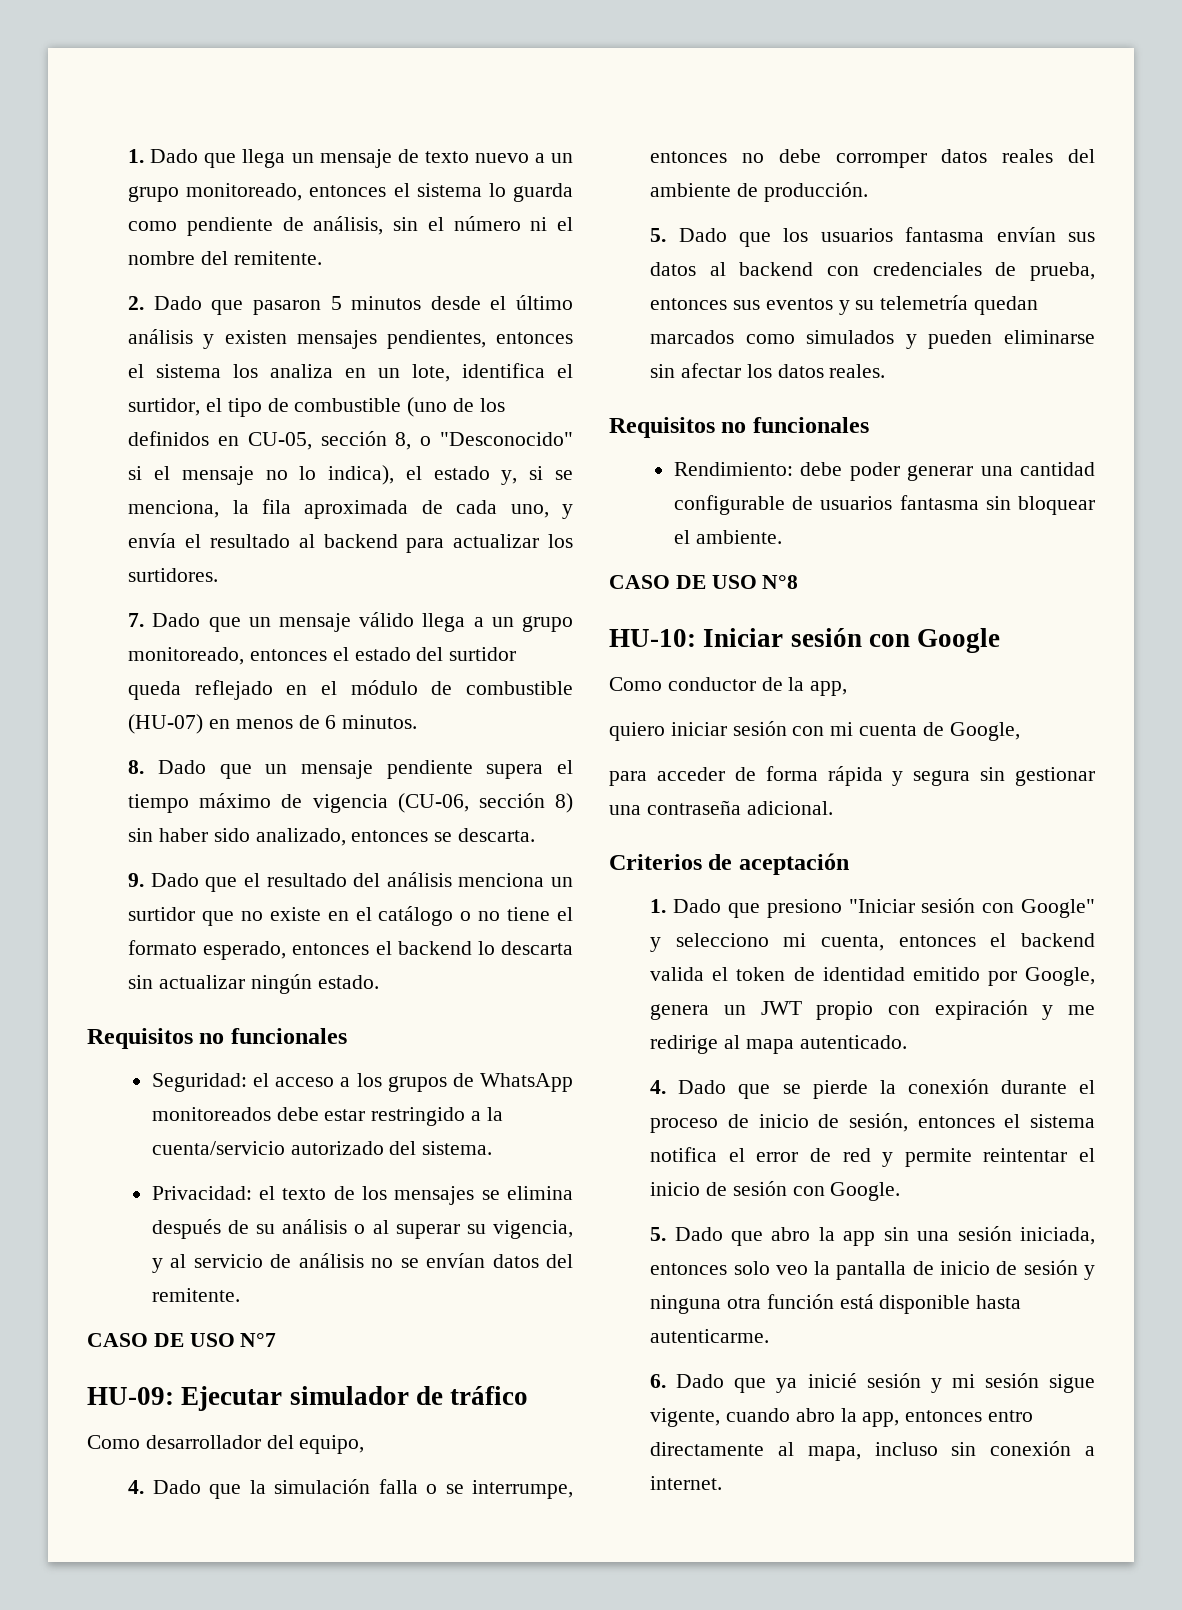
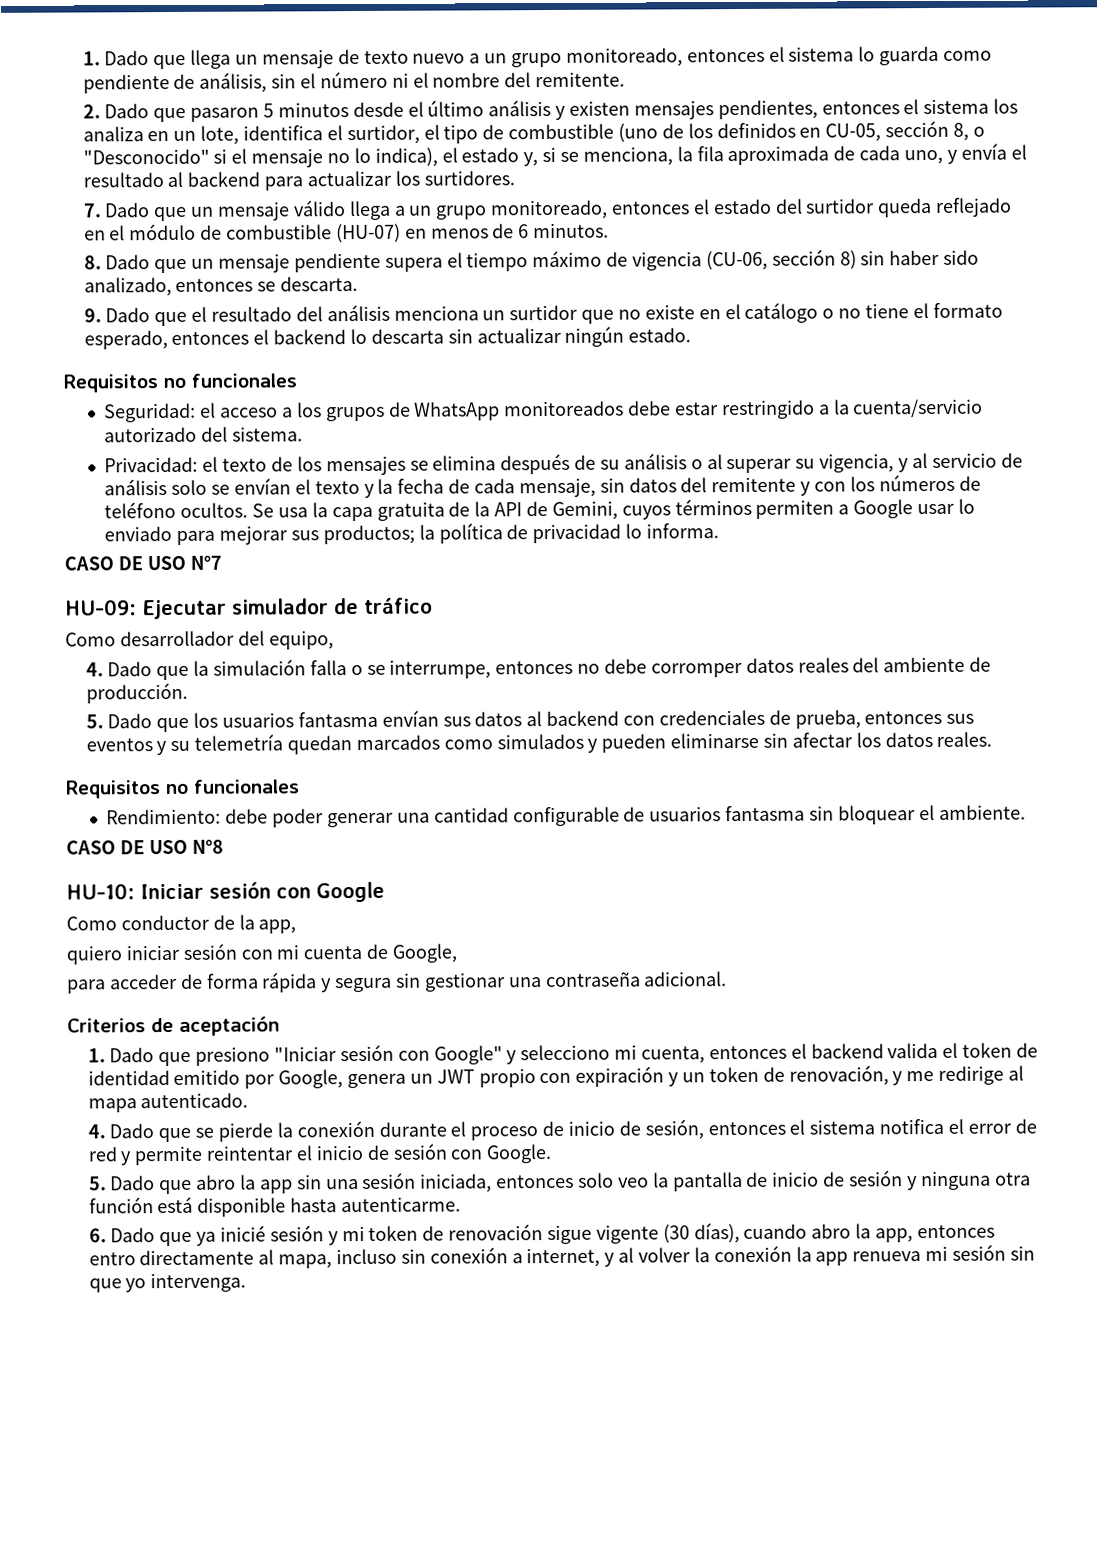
[371,1258,394,1268] no -> [171,479,208,495] solo
[492,1254,573,1268] [151,1288,240,1302] datos del remitente. -> [294,474,981,498] [104,498,975,522] [104,523,719,545] el texto y la fecha de cada mensaje, sin datos del remitente y con los números de teléfono ocultos. Se usa la capa gratuita de la API de Gemini, cuyos términos permiten a Google usar lo enviado para mejorar sus productos; la política de privacidad lo informa.
(1054, 1012) none -> [682,1065,904,1086] un token de renovación, y
[984,1373,1095,1393] [650,1408,721,1427] sesión sigue vigente, -> [368,1223,740,1245] token de renovación sigue vigente (30 días),
[650,1476,723,1490] internet. -> [526,1244,1035,1268] [88,1272,247,1293] internet, y al volver la conexión la app renueva mi sesión sin que yo intervenga.

